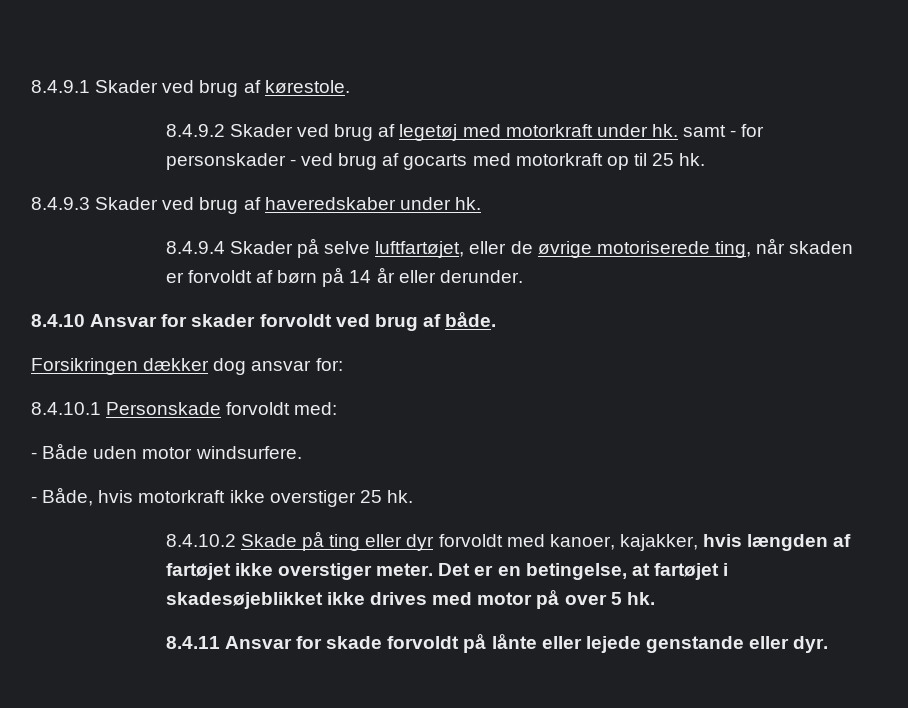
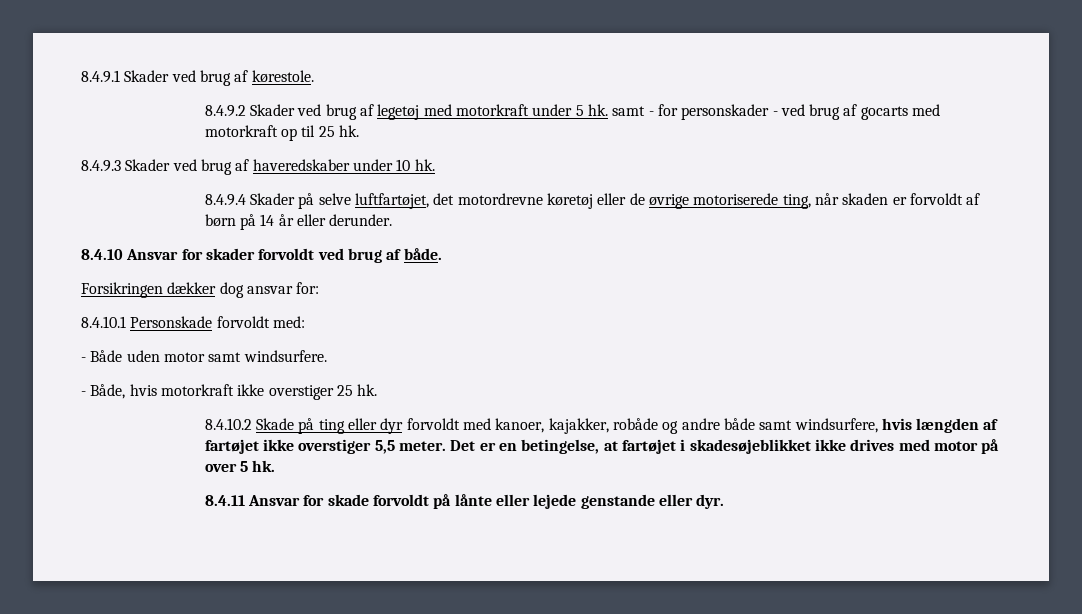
(648, 130) none -> [575,105,584,116] 5
(451, 203) none -> [396,159,411,171] 10
(465, 249) none -> [433,193,593,209] det motordrevne køretøj
(193, 453) none -> [208,352,242,362] samt
(698, 542) none -> [612,418,878,434] robåde og andre både samt windsurfere,
(373, 571) none -> [374,440,395,454] 5,5

